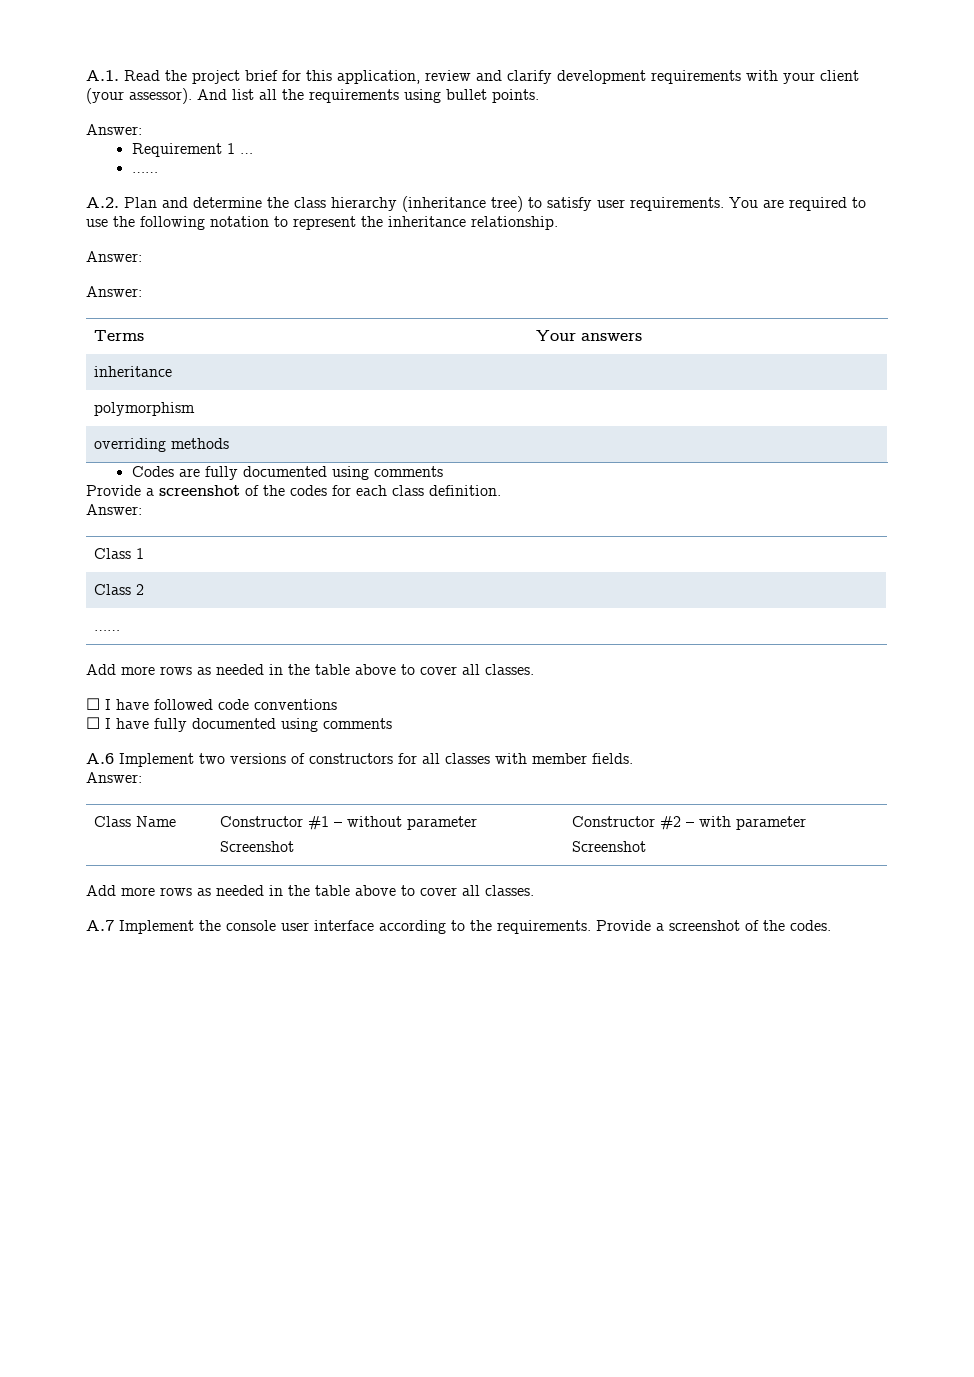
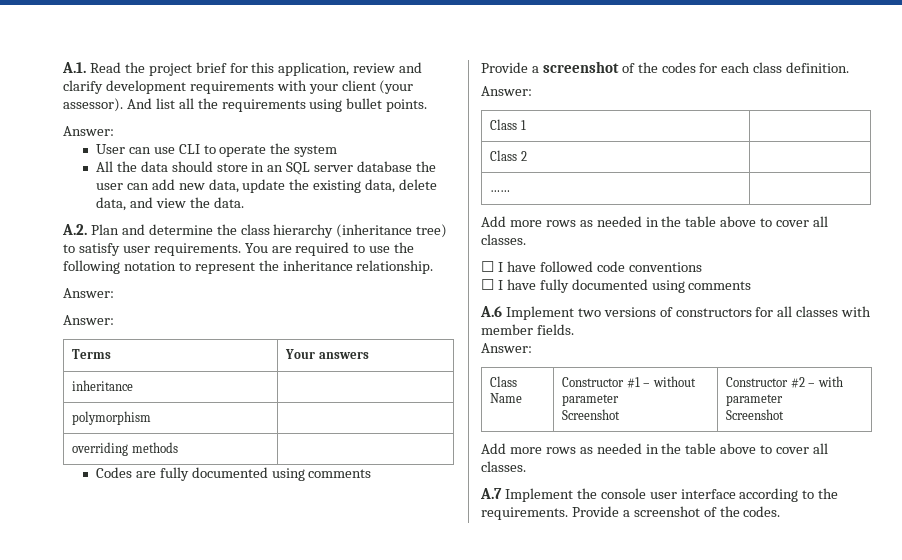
[131,143,253,157] [131,172,158,173] Requirement 1 … // …… -> [95,143,338,157] [95,161,437,175] [95,179,438,193] [95,197,244,211] User can use CLI to operate the system // All the data should store in an SQL server database the user can add new data, update the existing data, delete data, and view the data.

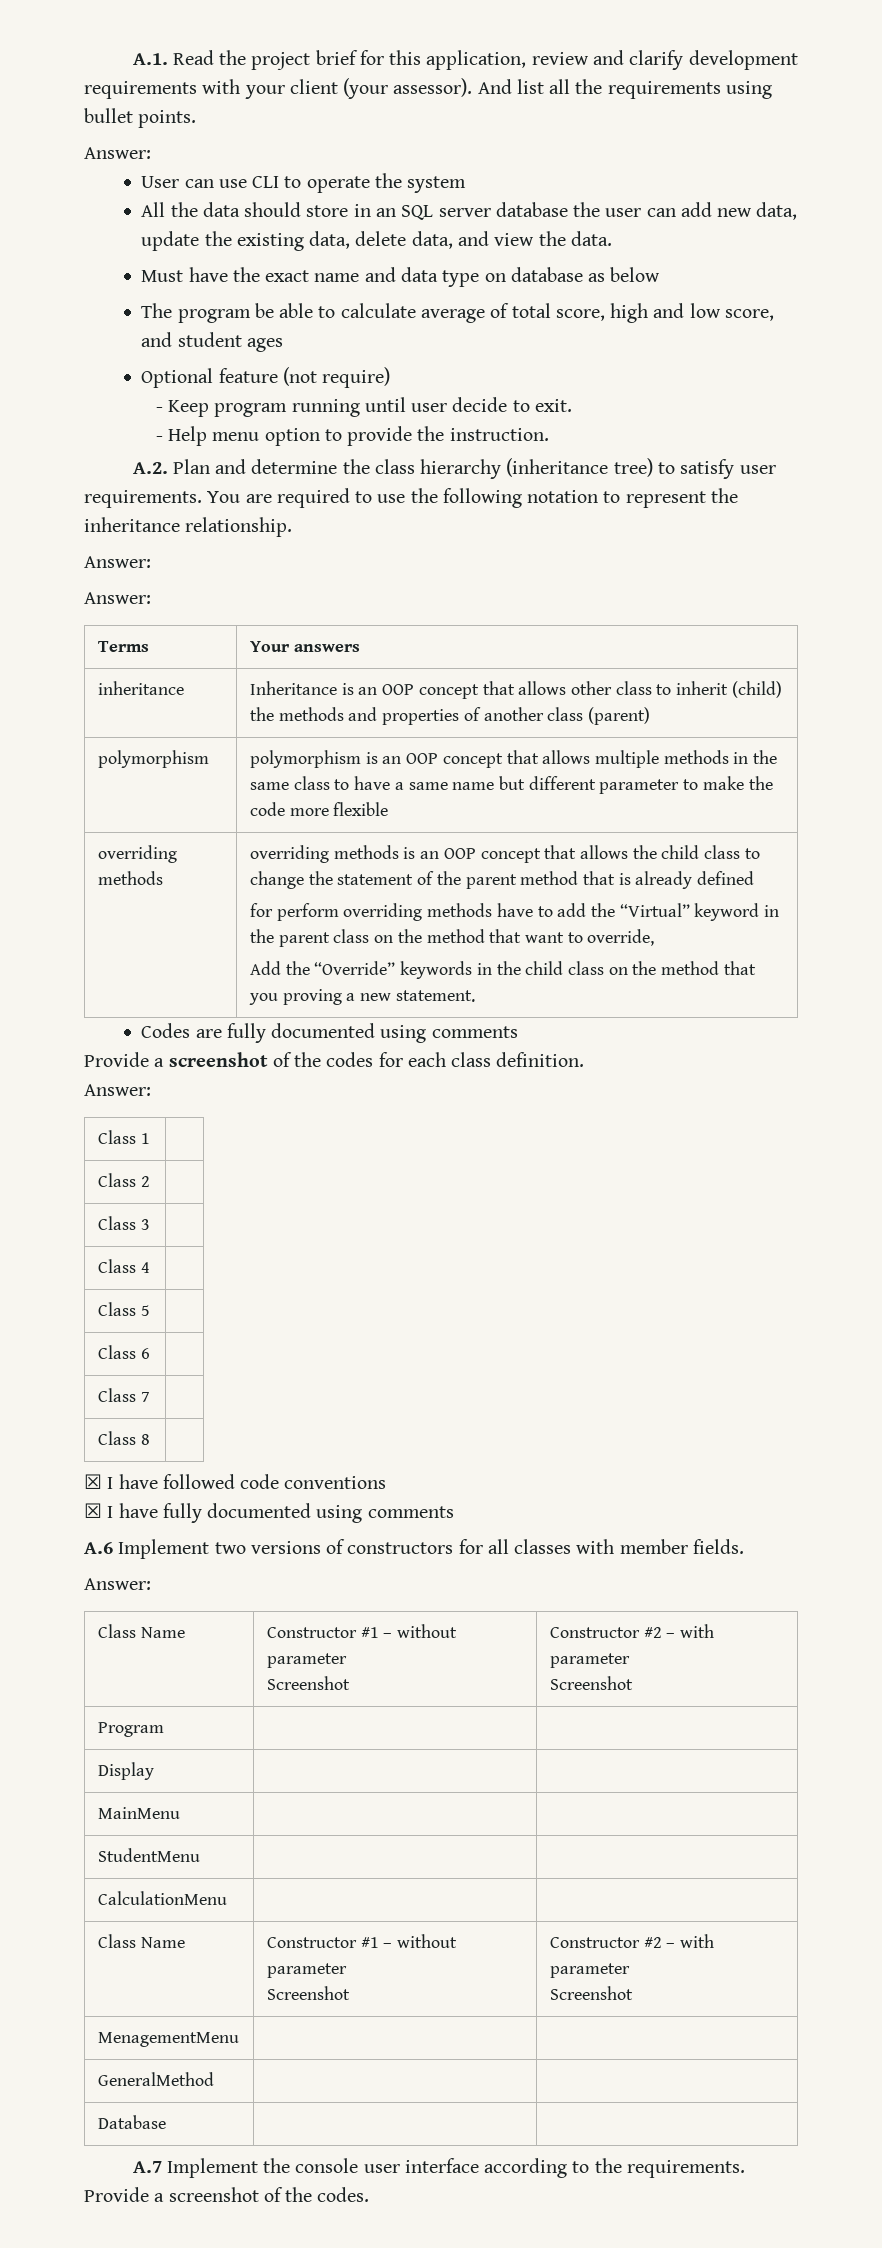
(244, 202) none -> [141,267,661,287] [141,303,774,323] [141,332,283,352] [141,367,391,388] [155,397,573,417] [155,426,549,446] // Must have the exact name and data type on database as below // The program be able to calculate average of total score, high and low score, and student ages // Optional feature (not require) // - Keep program running until user decide to exit. // - Help menu option to provide the instruction.
[72,411,152,425] [72,442,178,456] // polymorphism | // overriding methods | -> [249,681,782,699] [249,707,650,725] [97,750,209,768] [249,750,778,768] [249,776,773,794] [249,802,389,816] [97,845,177,863] [97,871,163,885] [249,845,760,863] [249,871,755,889] [249,903,780,921] [249,929,655,947] [249,961,756,979] [248,989,475,1005] Inheritance is an OOP concept that allows other class to inherit (child) the methods and properties of another class (parent) // polymorphism | polymorphism is an OOP concept that allows multiple methods in the same class to have a same name but different parameter to make the code more flexible // overriding methods | overriding methods is an OOP concept that allows the child class to change the statement of the parent method that is already defined // for perform overriding methods have to add the “Virtual” keyword in the parent class on the method that want to override, // Add the “Override” keywords in the child class on the method that you proving a new statement.
[490,190,511,192] [481,216,829,227] [481,234,526,245] [481,261,494,272] …… | // Add more rows as needed in the table above to cover all classes. // ☐ -> [97,1216,150,1230] [97,1259,150,1273] [97,1302,150,1316] [97,1345,150,1359] [97,1388,150,1402] [97,1431,150,1445] [84,1474,102,1489] Class 3 | // Class 4 | // Class 5 | // Class 6 | // Class 7 | // Class 8 | // ☒
[481,279,494,290] ☐ -> [84,1503,102,1518] ☒
[481,443,829,454] [481,461,526,472] // Add more rows as needed in the table above to cover all classes. -> [97,1722,164,1737] [97,1762,154,1780] [97,1807,180,1819] [97,1848,200,1862] [97,1891,227,1905] [97,1934,185,1948] [266,1934,458,1948] [266,1963,347,1978] [266,1986,350,2000] [549,1934,715,1948] [549,1963,630,1978] [549,1986,633,2000] [97,2032,239,2047] [97,2072,214,2086] [97,2115,166,2129] // Program | | // Display | | // MainMenu | | // StudentMenu | | // CalculationMenu | | // Class Name | Constructor #1 – without parameter // Screenshot | Constructor #2 – with parameter // Screenshot // MenagementMenu | | // GeneralMethod | | // Database | |

